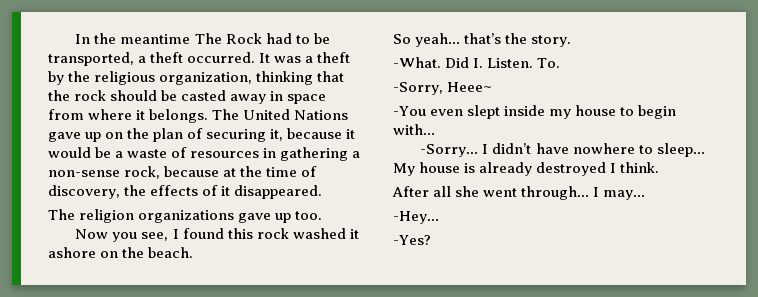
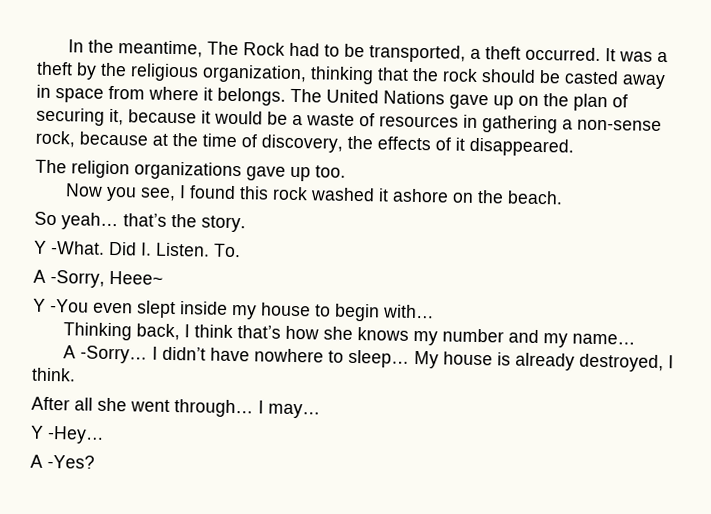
[120,34,191,44] meantime -> [117,40,203,58] meantime,
(572, 41) none -> [34,240,47,254] Y
(561, 63) none -> [33,269,46,283] A
(493, 87) none -> [33,298,46,312] Y
(435, 129) none -> [62,322,636,348] [62,345,76,359] Thinking back, I think that’s how she knows my number and my name… // A
[536,162,607,176] destroyed -> [578,353,664,373] destroyed,
(646, 195) none -> [30,425,44,439] Y
(439, 217) none -> [30,454,43,468] A

